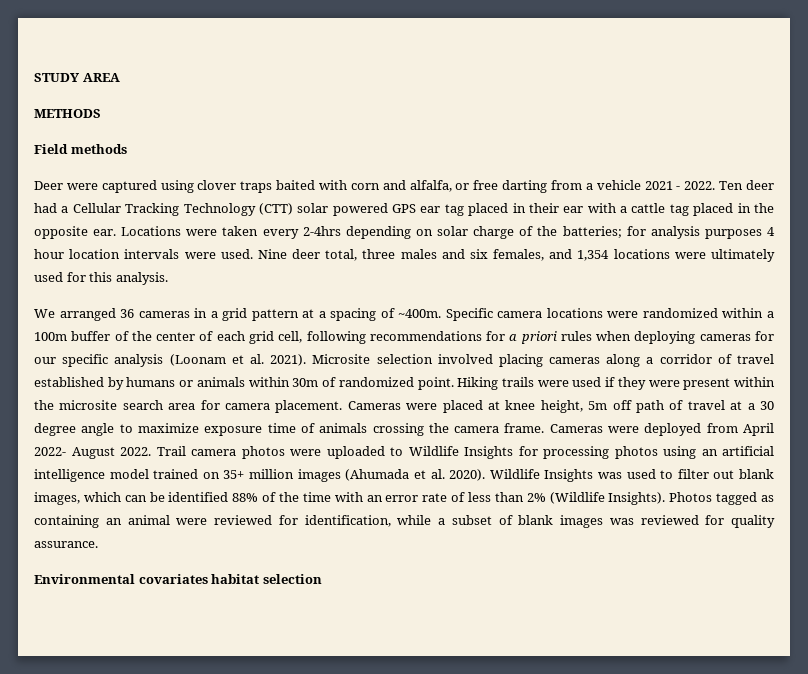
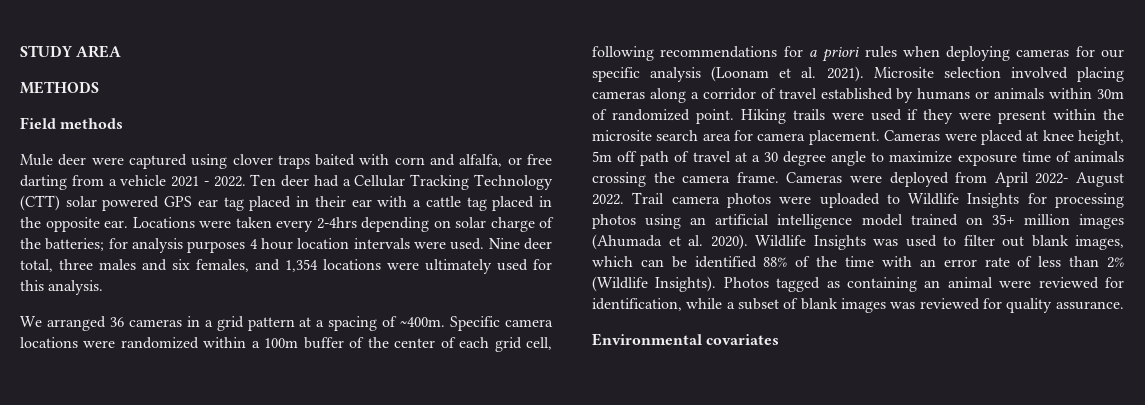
[34,181,63,190] Deer -> [20,154,87,166] Mule deer
[211,574,322,584] habitat selection -> (780, 339) none

